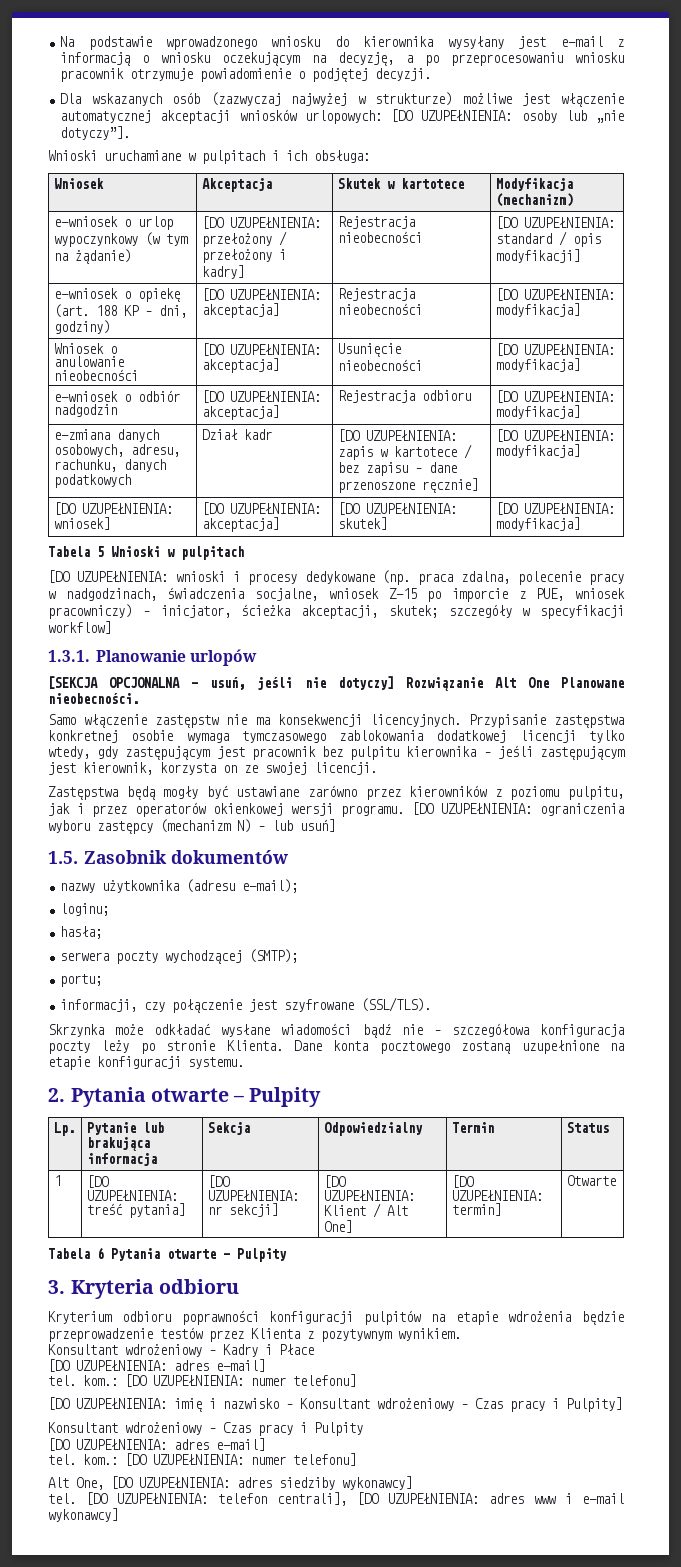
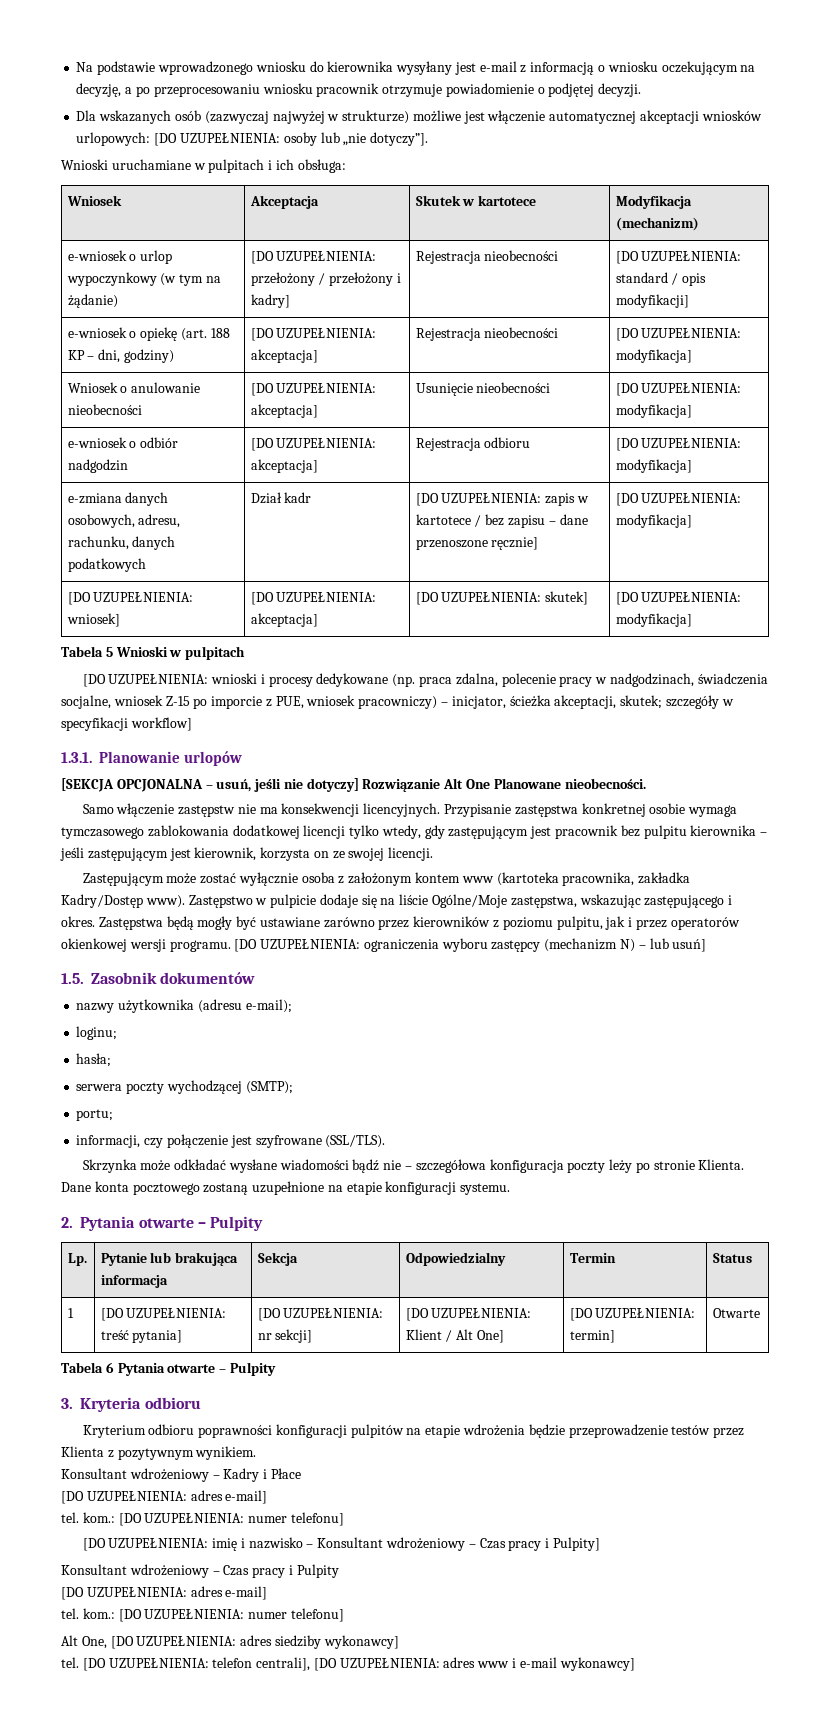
(377, 768) none -> [82,872,691,886] [61,894,733,908] [61,916,95,927] Zastępującym może zostać wyłącznie osoba z założonym kontem www (kartoteka pracownika, zakładka Kadry/Dostęp www). Zastępstwo w pulpicie dodaje się na liście Ogólne/Moje zastępstwa, wskazując zastępującego i okres.

